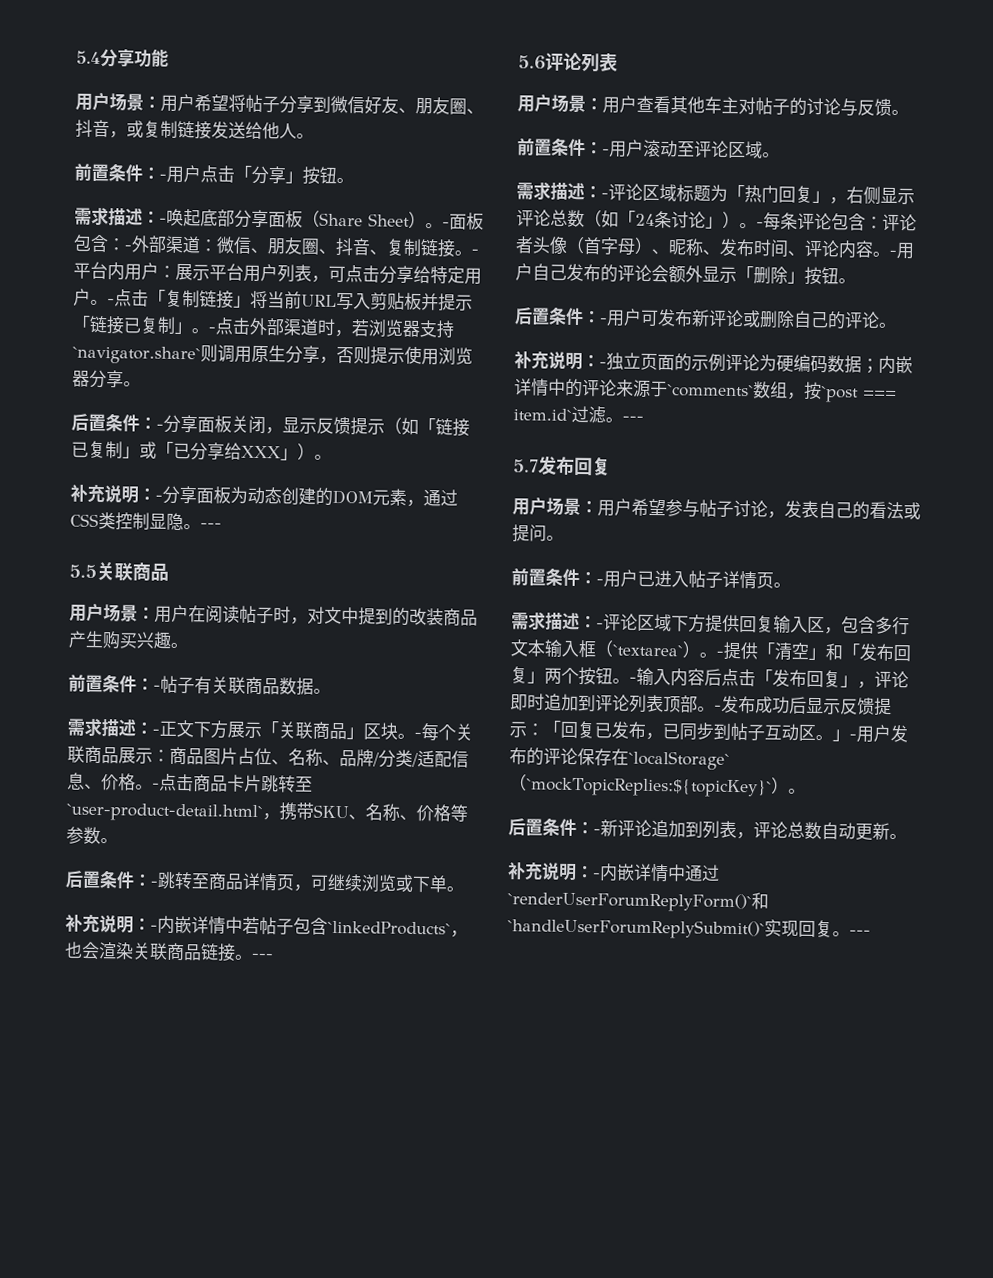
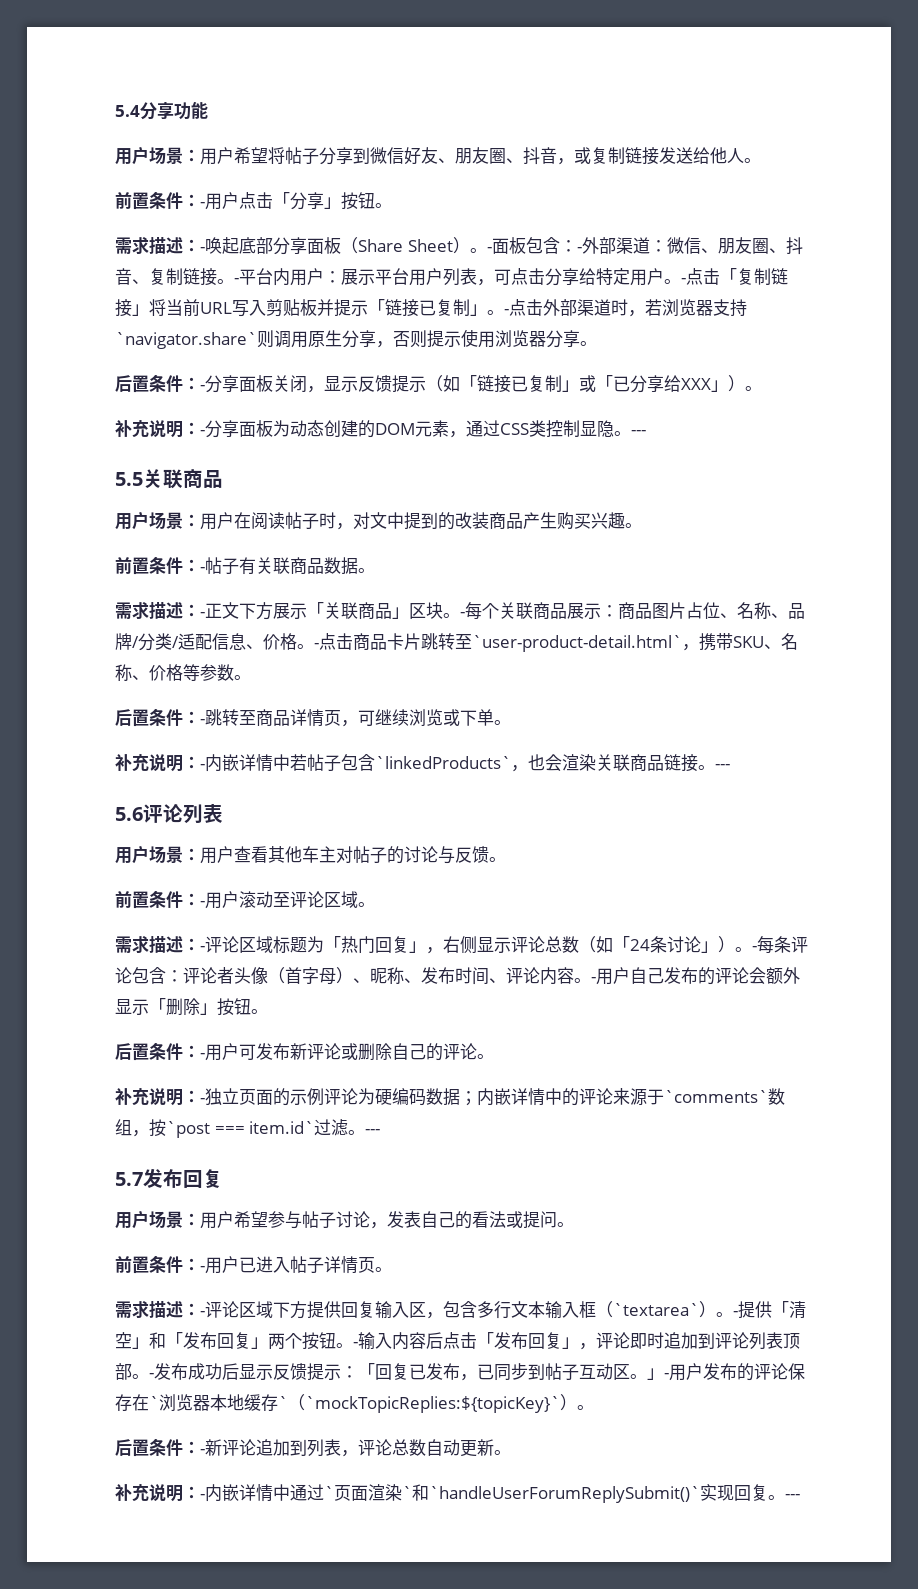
[628,750,730,770] `localStorage` -> [149,1394,288,1411] `浏览器本地缓存`
[507,891,752,913] `renderUserForumReplyForm()` -> [324,1484,412,1501] `页面渲染`

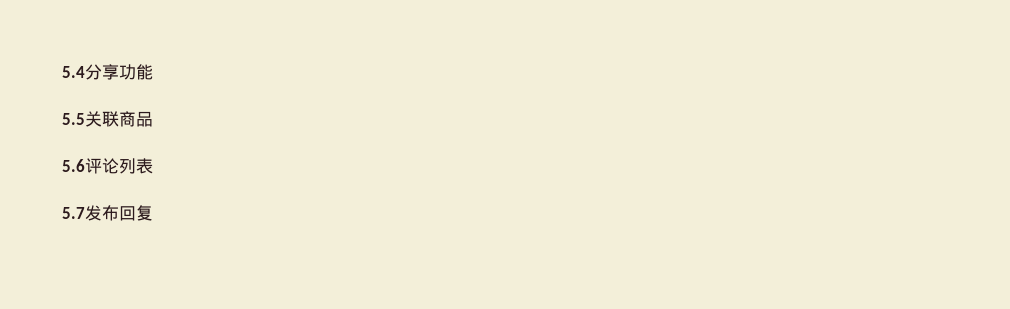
[115,146,761,165] [115,191,392,210] [115,236,803,255] [115,268,788,286] [115,299,747,317] [115,329,597,349] [115,374,762,393] [115,420,646,438] [115,469,223,489] [115,511,642,530] [115,556,375,575] [115,601,805,620] [115,633,798,652] [115,664,251,681] [115,708,511,727] [115,754,730,772] [115,803,223,824] [115,845,506,864] [115,890,375,909] [115,935,808,954] [115,967,800,985] [115,998,268,1016] [115,1042,494,1061] [115,1088,785,1106] [115,1119,381,1138] [115,1168,223,1188] [115,1210,574,1229] [115,1255,392,1274] [115,1300,806,1319] [115,1332,800,1350] [115,1363,805,1381] [115,1394,594,1413] [115,1438,511,1457] [115,1484,800,1503] 用户场景：用户希望将帖子分享到微信好友、朋友圈、抖音，或复制链接发送给他人。 // 前置条件：-用户点击「分享」按钮。 // 需求描述：-唤起底部分享面板（Share Sheet）。-面板包含：-外部渠道：微信、朋友圈、抖音、复制链接。-平台内用户：展示平台用户列表，可点击分享给特定用户。-点击「复制链接」将当前URL写入剪贴板并提示「链接已复制」。-点击外部渠道时，若浏览器支持`navigator.share`则调用原生分享，否则提示使用浏览器分享。 // 后置条件：-分享面板关闭，显示反馈提示（如「链接已复制」或「已分享给XXX」）。 // 补充说明：-分享面板为动态创建的DOM元素，通过CSS类控制显隐。--- // 5.5关联商品 // 用户场景：用户在阅读帖子时，对文中提到的改装商品产生购买兴趣。 // 前置条件：-帖子有关联商品数据。 // 需求描述：-正文下方展示「关联商品」区块。-每个关联商品展示：商品图片占位、名称、品牌/分类/适配信息、价格。-点击商品卡片跳转至`user-product-detail.html`，携带SKU、名称、价格等参数。 // 后置条件：-跳转至商品详情页，可继续浏览或下单。 // 补充说明：-内嵌详情中若帖子包含`linkedProducts`，也会渲染关联商品链接。--- // 5.6评论列表 // 用户场景：用户查看其他车主对帖子的讨论与反馈。 // 前置条件：-用户滚动至评论区域。 // 需求描述：-评论区域标题为「热门回复」，右侧显示评论总数（如「24条讨论」）。-每条评论包含：评论者头像（首字母）、昵称、发布时间、评论内容。-用户自己发布的评论会额外显示「删除」按钮。 // 后置条件：-用户可发布新评论或删除自己的评论。 // 补充说明：-独立页面的示例评论为硬编码数据；内嵌详情中的评论来源于`comments`数组，按`post === item.id`过滤。--- // 5.7发布回复 // 用户场景：用户希望参与帖子讨论，发表自己的看法或提问。 // 前置条件：-用户已进入帖子详情页。 // 需求描述：-评论区域下方提供回复输入区，包含多行文本输入框（`textarea`）。-提供「清空」和「发布回复」两个按钮。-输入内容后点击「发布回复」，评论即时追加到评论列表顶部。-发布成功后显示反馈提示：「回复已发布，已同步到帖子互动区。」-用户发布的评论保存在`浏览器本地缓存`（`mockTopicReplies:${topicKey}`）。 // 后置条件：-新评论追加到列表，评论总数自动更新。 // 补充说明：-内嵌详情中通过`页面渲染`和`handleUserForumReplySubmit()`实现回复。--- -> [62,111,153,127] [62,158,153,174] [62,205,153,221] 5.5关联商品 // 5.6评论列表 // 5.7发布回复

